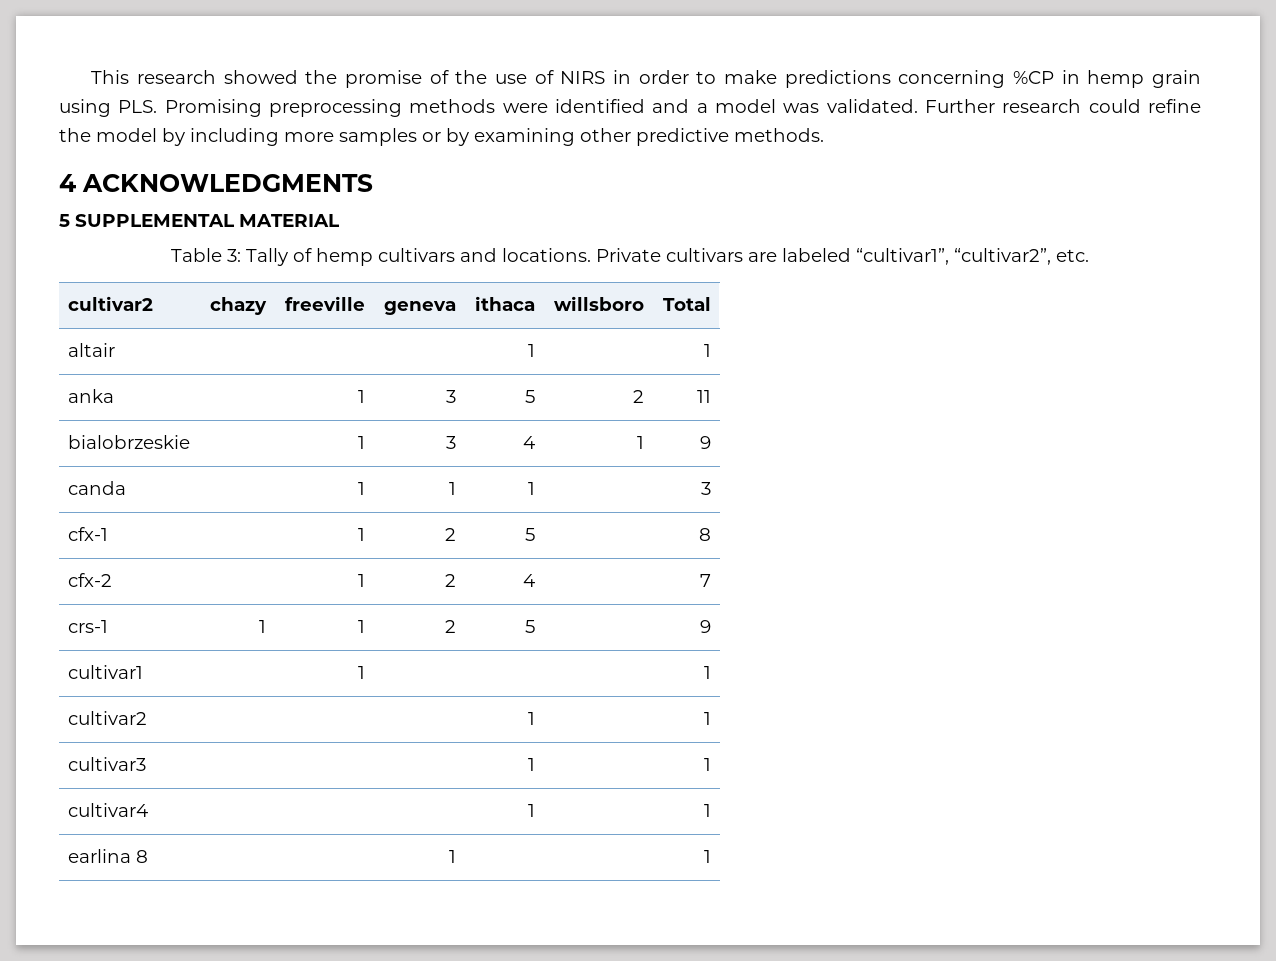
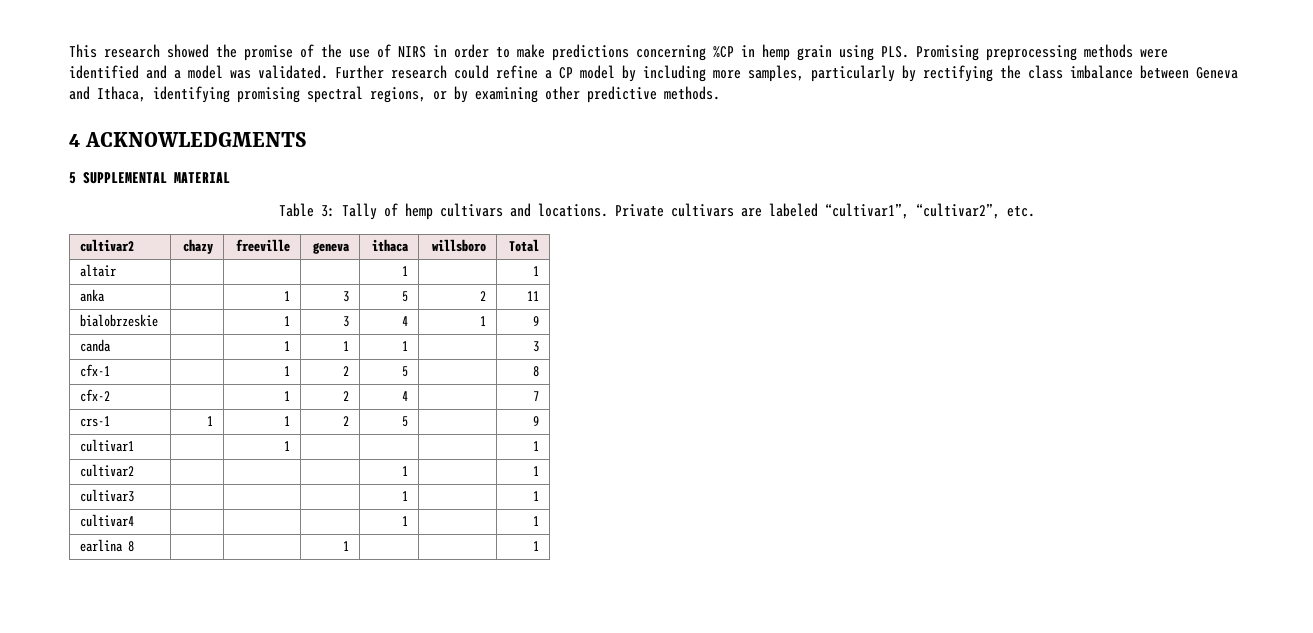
[59,128,91,142] the -> [545,67,573,79] a CP
[339,128,417,146] samples -> [748,65,1238,82] [69,86,426,103] samples, particularly by rectifying the class imbalance between Geneva and Ithaca, identifying promising spectral regions,

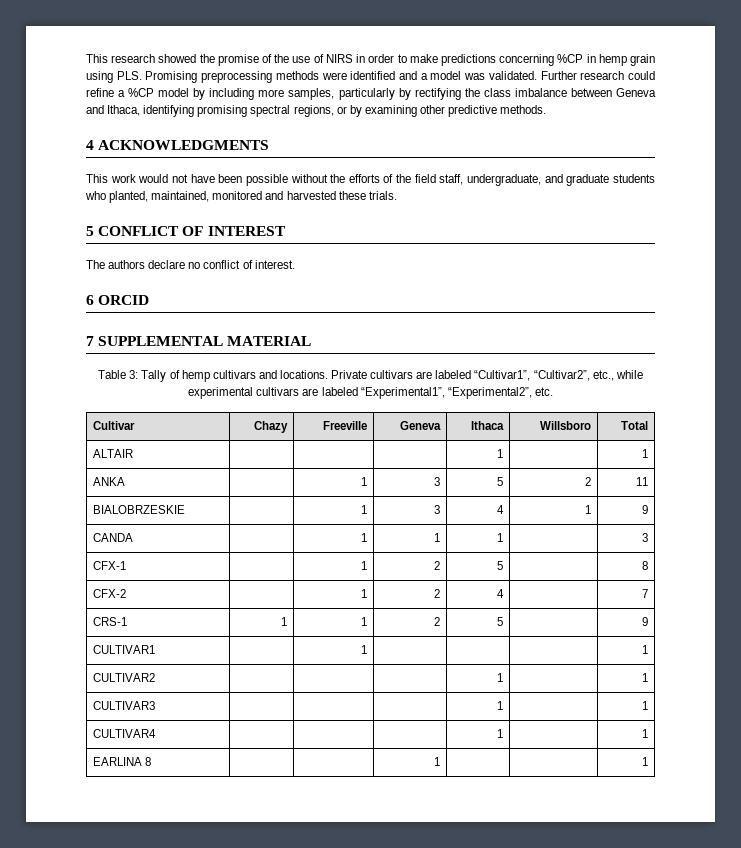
[559,67,573,79] CP -> [128,88,155,97] %CP
[69,172,76,184] 5 -> [86,174,655,186] [85,191,397,203] [86,226,286,236] [86,260,295,269] [86,295,150,305] [86,336,94,346] This work would not have been possible without the efforts of the field staff, undergraduate, and graduate students who planted, maintained, monitored and harvested these trials. // 5 CONFLICT OF INTEREST // The authors declare no conflict of interest. // 6 ORCID // 7
[824,203,1035,219] [80,239,135,252] [182,239,213,254] [235,239,290,252] [312,242,350,254] [371,239,409,252] [431,239,486,252] “cultivar1”, “cultivar2”, etc. // cultivar2 | chazy | freeville | geneva | ithaca | willsboro -> [474,370,643,381] [188,387,553,399] [92,421,135,430] [254,421,289,433] [323,421,368,430] [400,421,442,430] [471,421,505,430] [540,421,592,430] “Cultivar1”, “Cultivar2”, etc., while experimental cultivars are labeled “Experimental1”, “Experimental2”, etc. // Cultivar | Chazy | Freeville | Geneva | Ithaca | Willsboro
[80,264,117,277] [401,266,408,276] [532,266,539,276] [80,289,106,302] altair | | | | 1 | | 1 // anka -> [92,449,133,458] [497,449,504,458] [642,449,649,458] [92,477,125,486] ALTAIR | | | | 1 | | 1 // ANKA
[80,314,159,327] bialobrzeskie -> [92,505,185,514] BIALOBRZESKIE
[80,339,112,352] canda -> [92,533,133,542] CANDA
[80,364,111,377] cfx-1 -> [92,561,126,570] CFX-1
[80,389,111,402] cfx-2 -> [92,589,126,598] CFX-2
[80,416,111,427] crs-1 -> [92,617,127,626] CRS-1
[80,439,135,452] [283,441,290,451] [532,441,539,451] [80,464,135,477] [401,466,408,476] [532,466,539,476] [80,489,135,502] [401,491,408,501] [532,491,539,501] [80,514,135,527] [401,516,408,526] [532,516,539,526] [80,539,124,552] cultivar1 | | 1 | | | | 1 // cultivar2 | | | | 1 | | 1 // cultivar3 | | | | 1 | | 1 // cultivar4 | | | | 1 | | 1 // earlina -> [92,645,155,654] [361,645,368,654] [642,645,649,654] [92,673,155,682] [497,673,504,682] [642,673,649,682] [92,701,155,710] [497,701,504,710] [642,701,649,710] [92,729,156,738] [497,729,504,738] [642,729,649,738] [92,757,142,766] CULTIVAR1 | | 1 | | | | 1 // CULTIVAR2 | | | | 1 | | 1 // CULTIVAR3 | | | | 1 | | 1 // CULTIVAR4 | | | | 1 | | 1 // EARLINA

